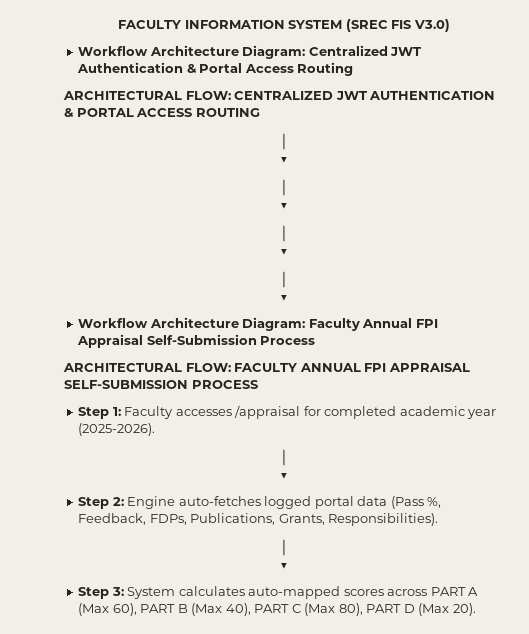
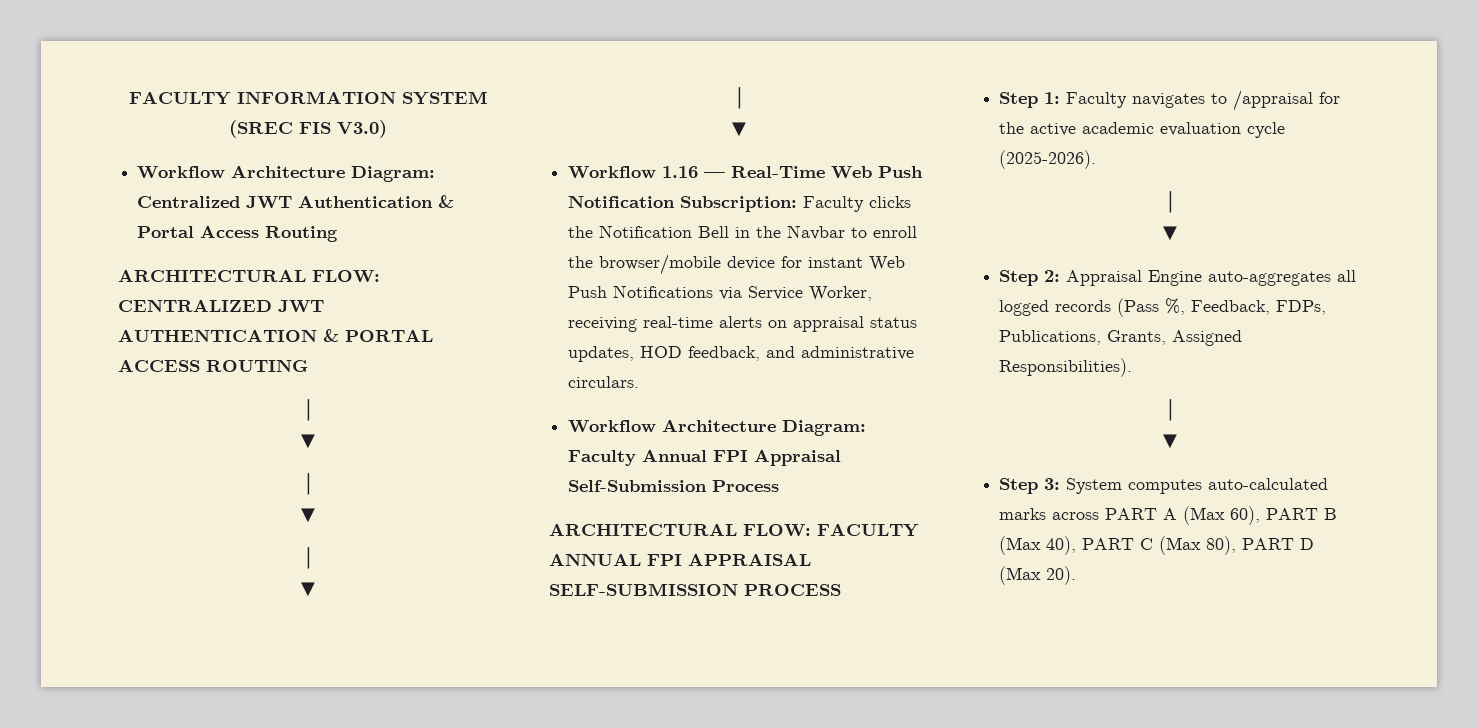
(288, 298) none -> [568,166,924,179] [568,195,912,212] [568,225,918,240] [568,254,906,275] [568,285,873,301] [568,316,918,332] [568,346,915,362] [568,376,640,388] // Workflow 1.16 — Real-Time Web Push Notification Subscription: Faculty clicks the Notification Bell in the Navbar to enroll the browser/mobile device for instant Web Push Notifications via Service Worker, receiving real-time alerts on appraisal status updates, HOD feedback, and administrative circulars.
[175,405,497,419] accesses /appraisal for completed academic year -> [1132,90,1341,111] [999,122,1286,138] navigates to /appraisal for the active academic evaluation cycle
[127,496,388,509] Engine auto-fetches logged portal data -> [1066,270,1357,286] [999,300,1112,316] Appraisal Engine auto-aggregates all logged records
(325, 519) none -> [1172,330,1243,346] Assigned
[178,586,384,599] calculates auto-mapped scores -> [1128,478,1329,494] [999,508,1047,520] computes auto-calculated marks

